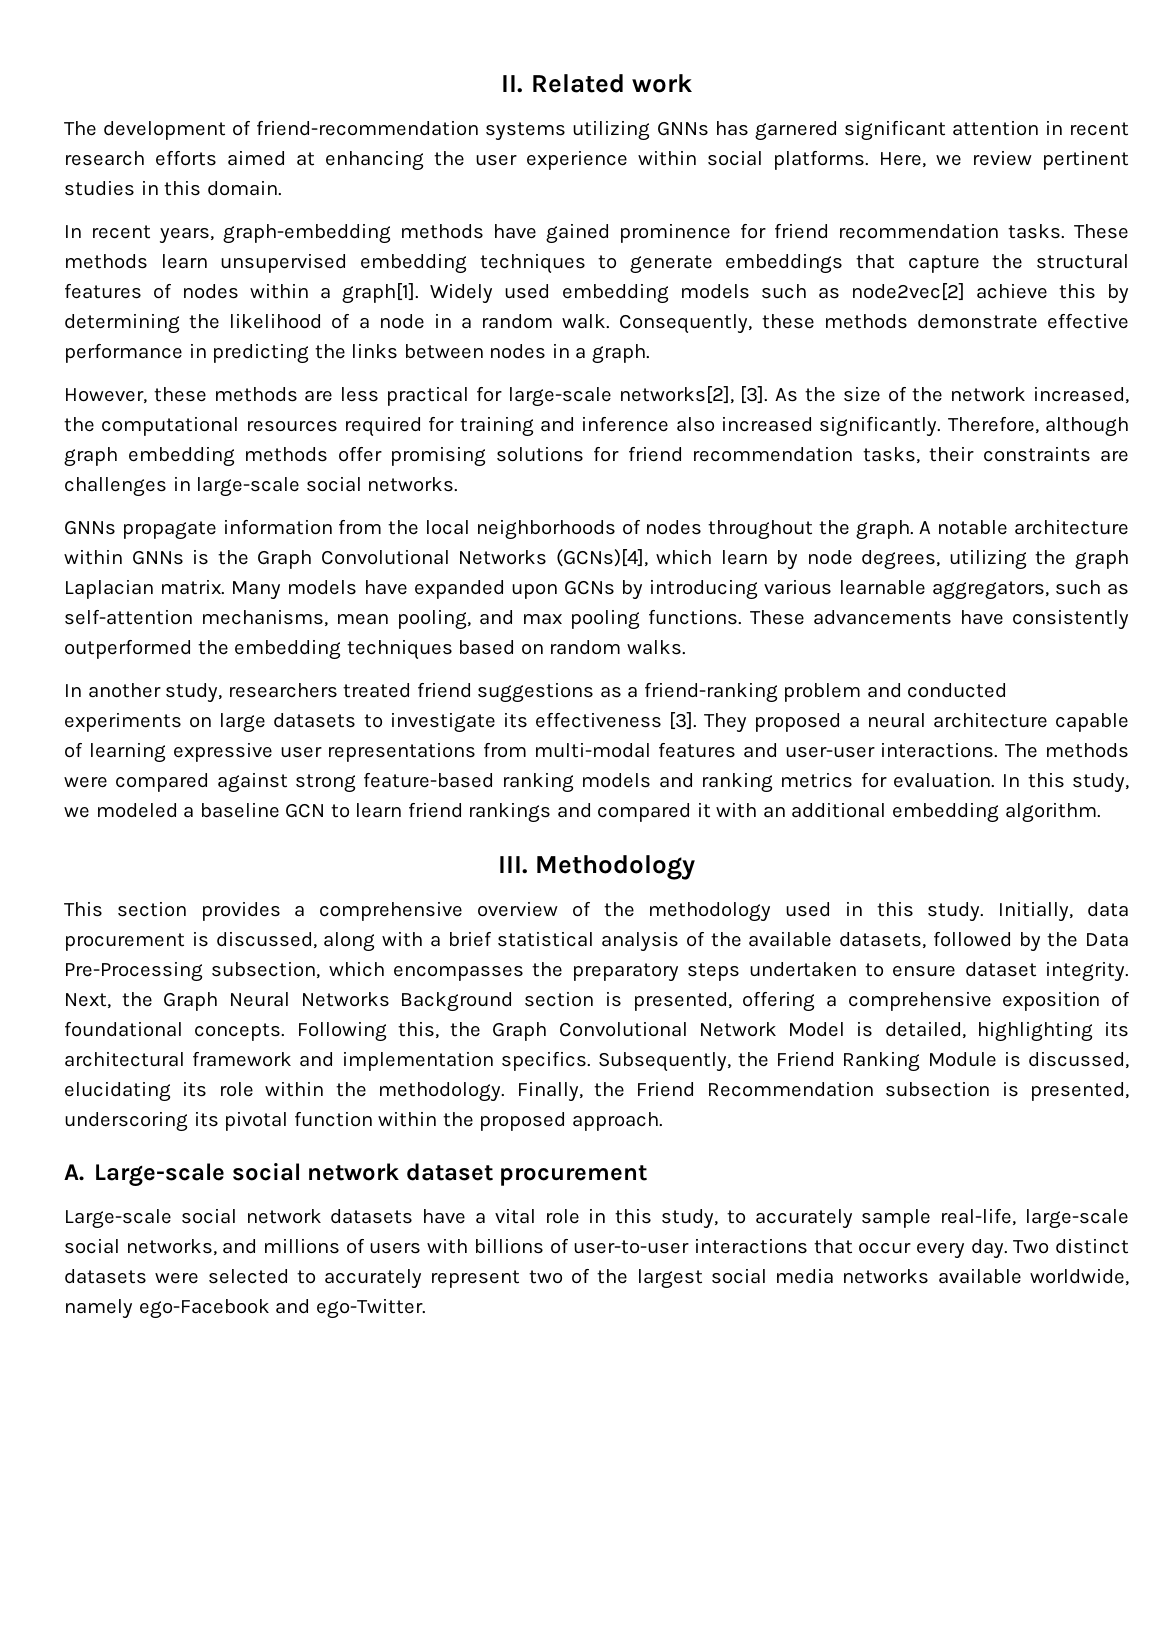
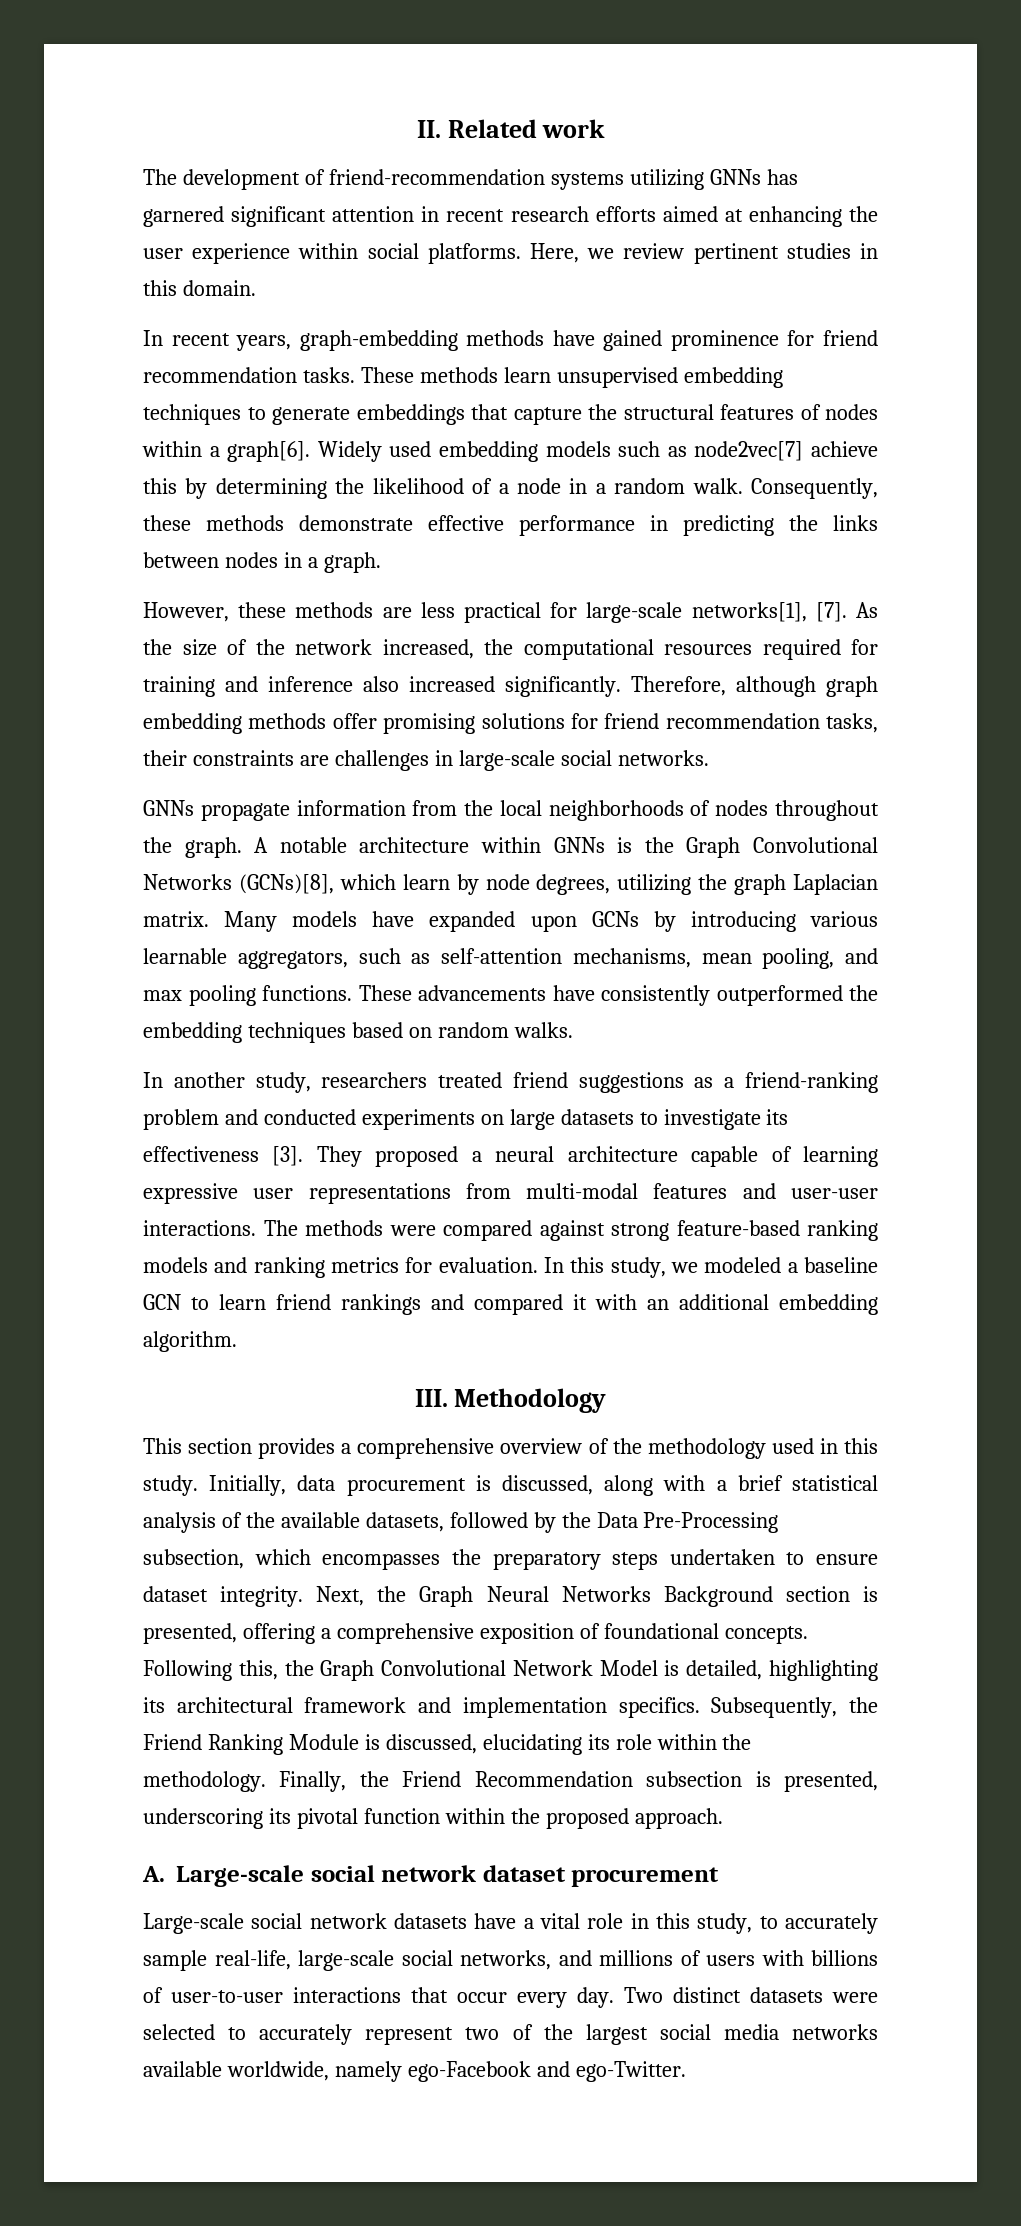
[342,283,420,304] graph[1]. -> [227,441,311,462] graph[6].
[850,283,965,301] node2vec[2] -> [694,441,804,461] node2vec[7]
[618,386,769,404] networks[2], [3]. -> [691,602,847,622] networks[1], [7].
[555,549,648,567] (GCNs)[4], -> [238,874,334,894] (GCNs)[8],

